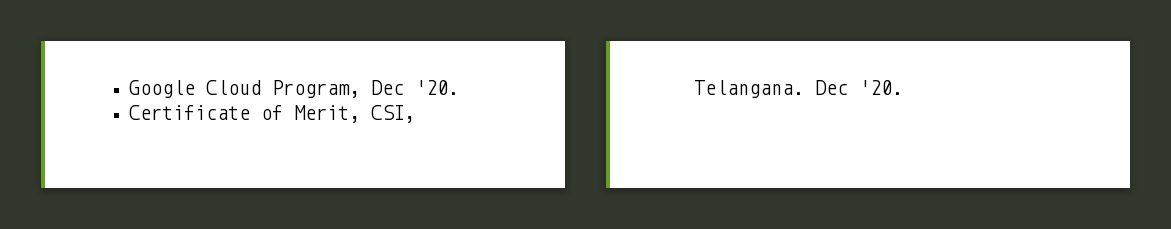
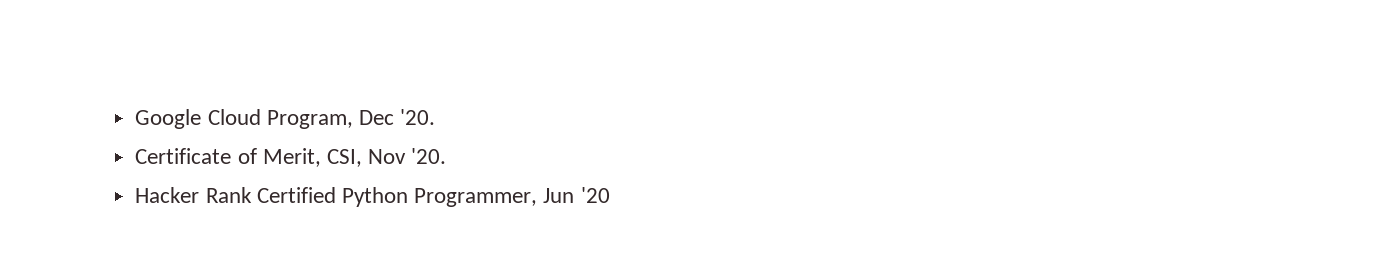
[694,80,904,98] Telangana. Dec '20. -> [368,148,447,164] [135,187,610,207] Nov '20. // Hacker Rank Certified Python Programmer, Jun '20

